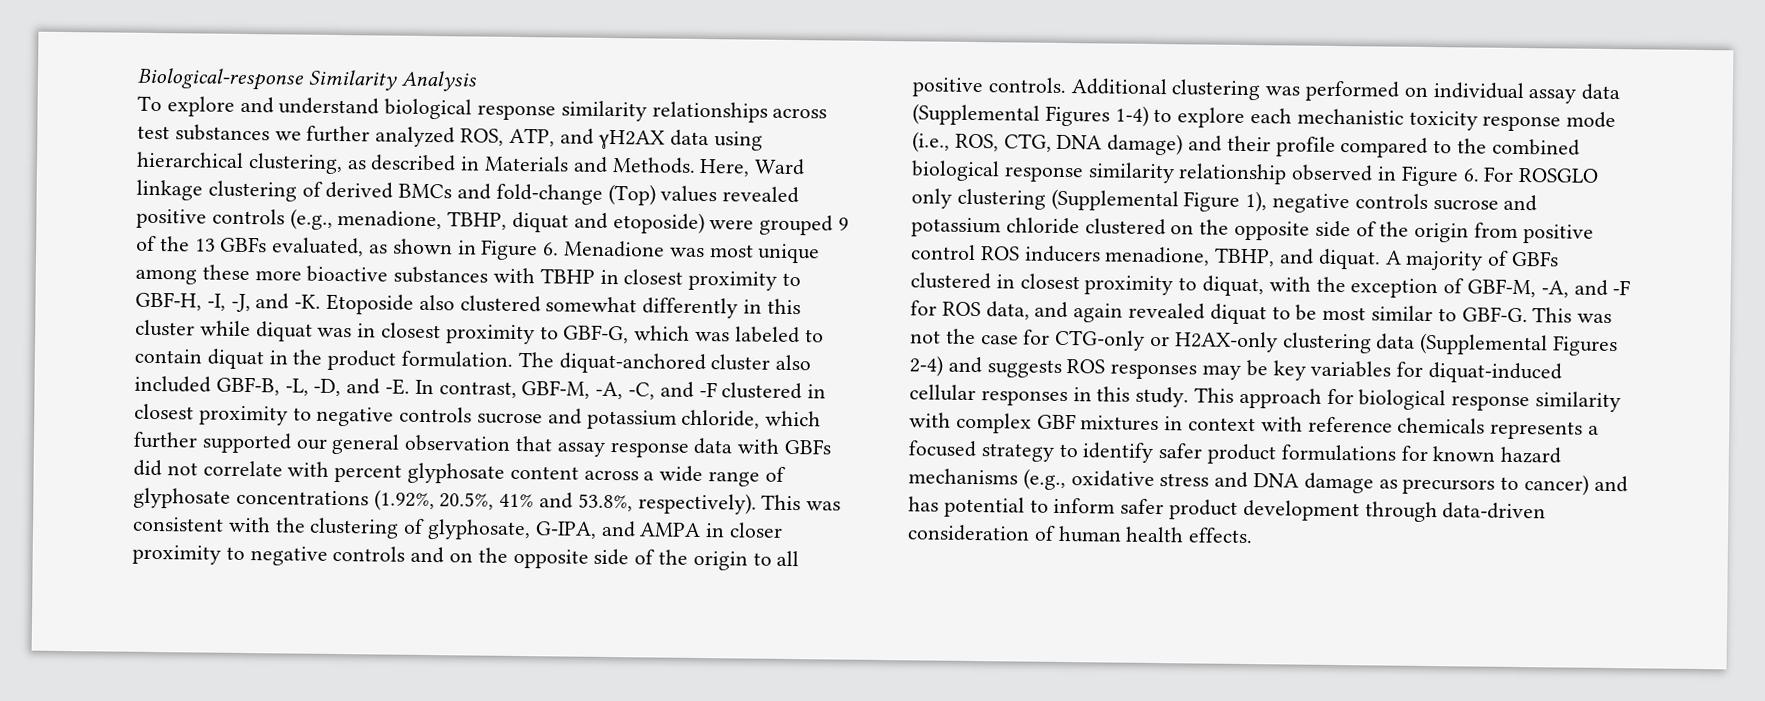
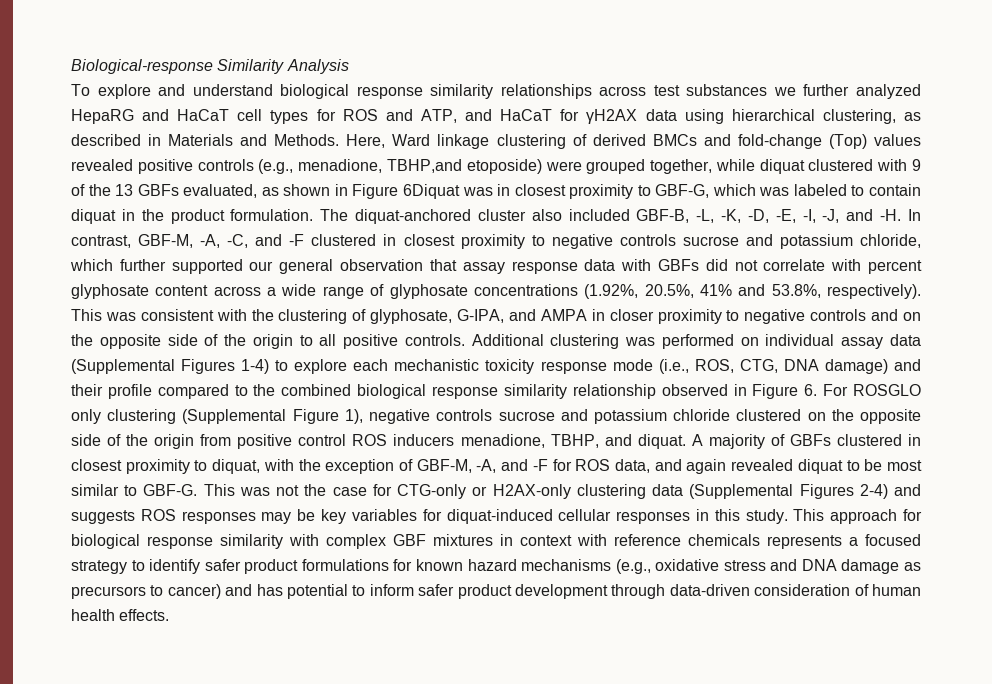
[460,127,594,147] ROS, ATP, and -> [71,109,580,124] HepaRG and HaCaT cell types for ROS and ATP, and HaCaT for
[447,211,834,236] TBHP, diquat and etoposide) were grouped -> [386,159,908,174] TBHP,and etoposide) were grouped together, while diquat clustered with
[543,240,821,264] [135,264,802,291] [135,291,801,319] [135,319,313,342] 6. Menadione was most unique among these more bioactive substances with TBHP in closest proximity to GBF-H, -I, -J, and -K. Etoposide also clustered somewhat differently in this cluster while diquat -> [402,184,460,199] 6Diquat
[313,378,411,397] -D, and -E. -> [721,209,902,223] -K, -D, -E, -I, -J, and -H.

